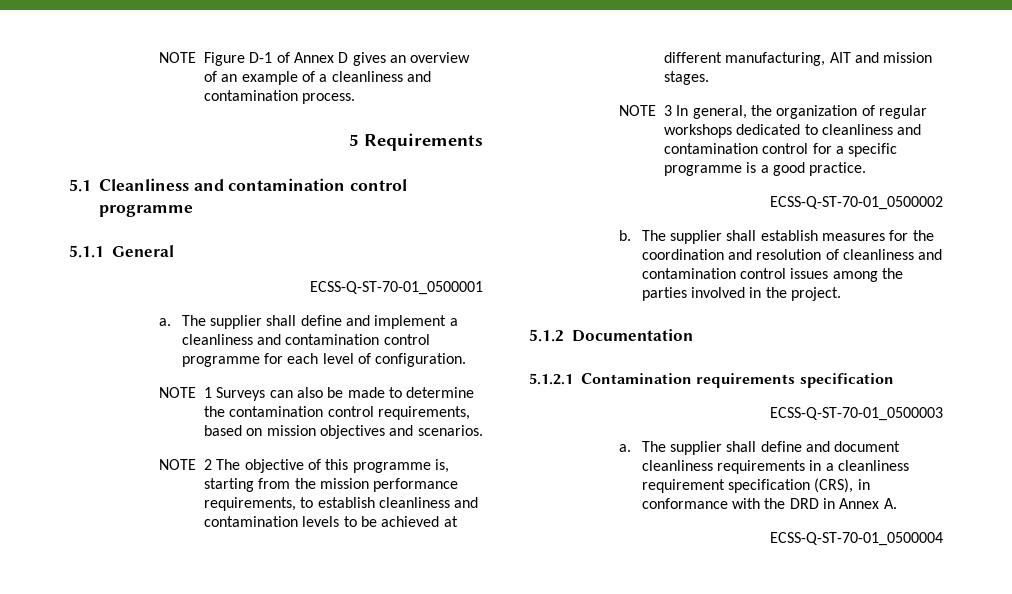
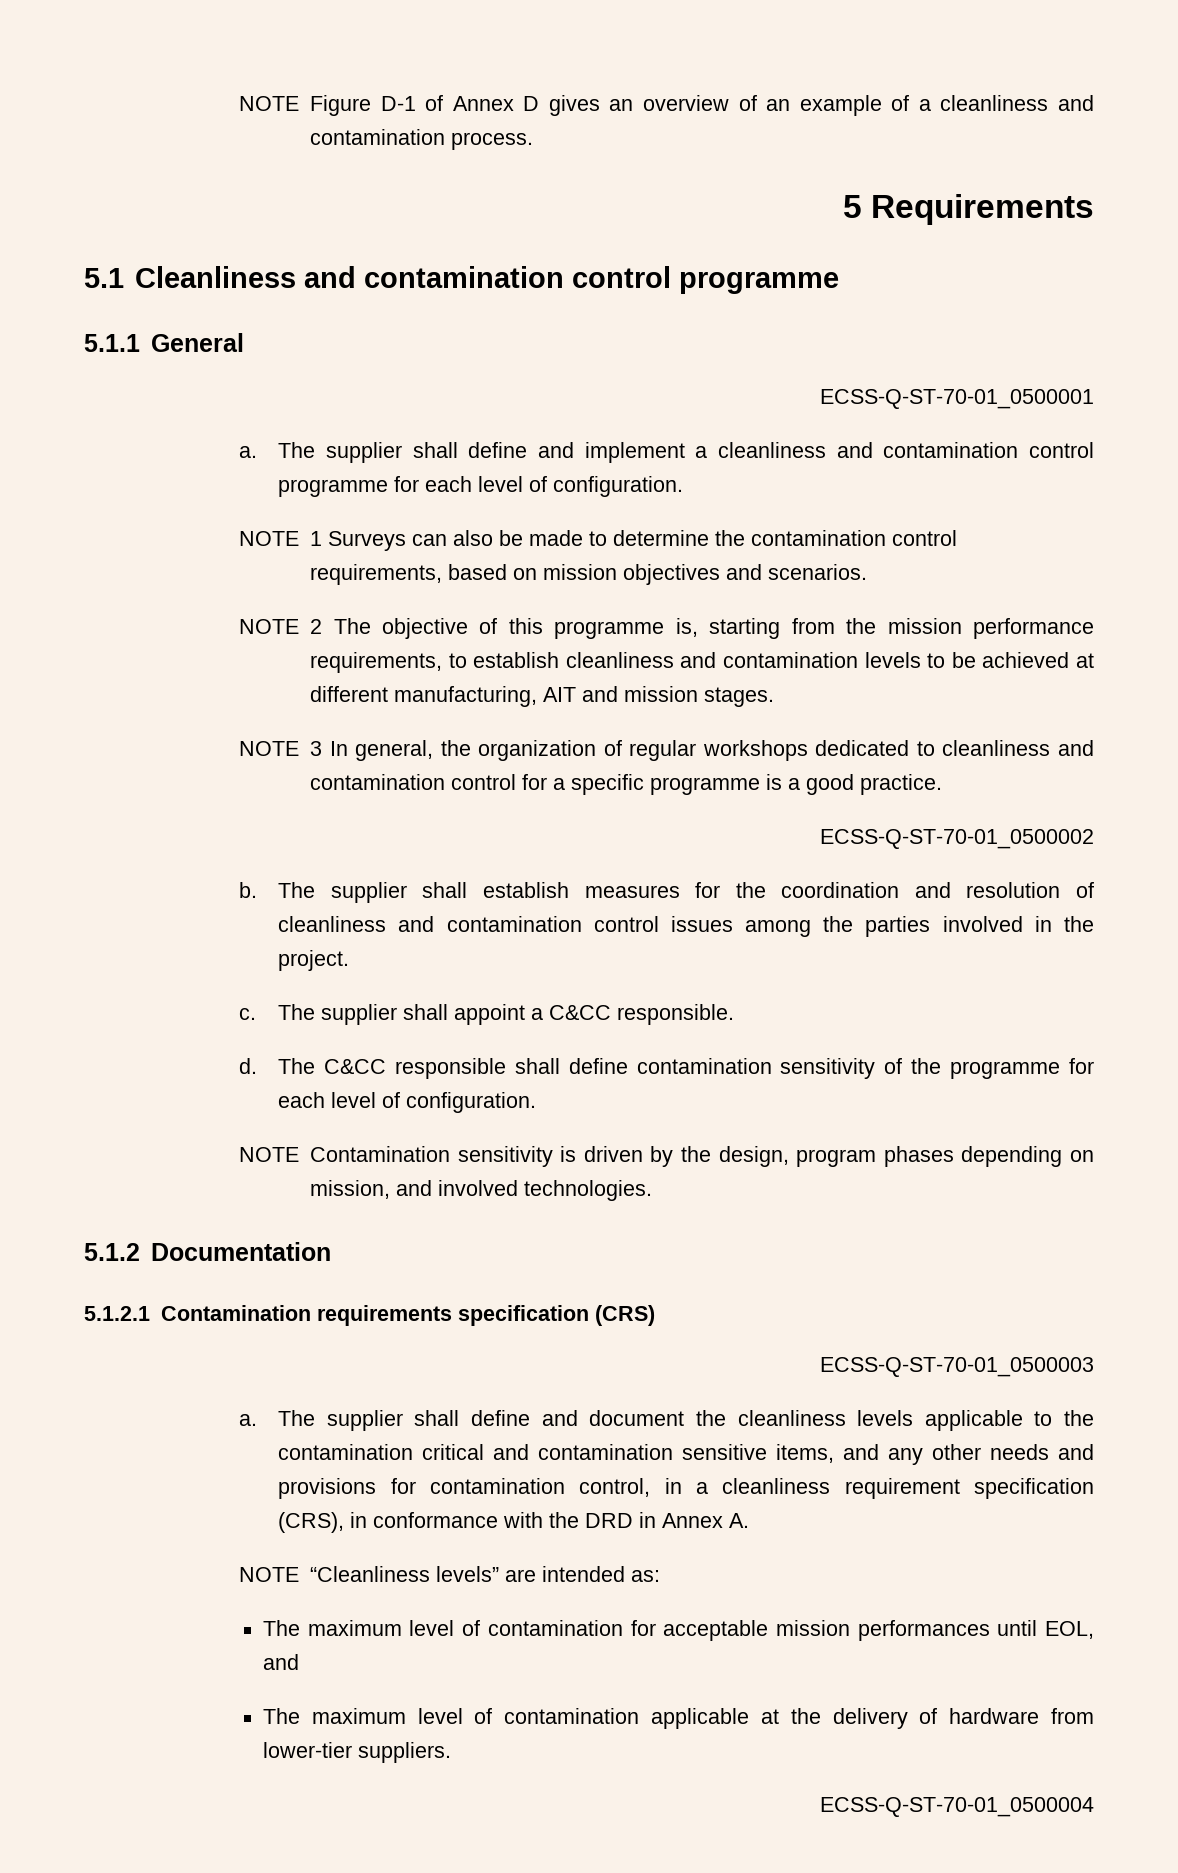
(841, 294) none -> [239,1004,735,1025] [239,1058,1095,1079] [278,1092,537,1113] [239,1146,1095,1167] [310,1180,653,1201] // c. The supplier shall appoint a C&CC responsible. // d. The C&CC responsible shall define contamination sensitivity of the programme for each level of configuration. // NOTE Contamination sensitivity is driven by the design, program phases depending on mission, and involved technologies.
(894, 380) none -> [594,1305,655,1326] (CRS)
[641,460,805,474] cleanliness requirements -> [695,1410,1094,1431] [278,1444,1094,1465] [278,1478,651,1499] the cleanliness levels applicable to the contamination critical and contamination sensitive items, and any other needs and provisions for contamination control,
(897, 503) none -> [239,1566,661,1582] [263,1620,1095,1641] [263,1654,300,1670] [263,1708,1095,1729] [263,1742,452,1763] // NOTE “Cleanliness levels” are intended as: // The maximum level of contamination for acceptable mission performances until EOL, and // The maximum level of contamination applicable at the delivery of hardware from lower-tier suppliers.

